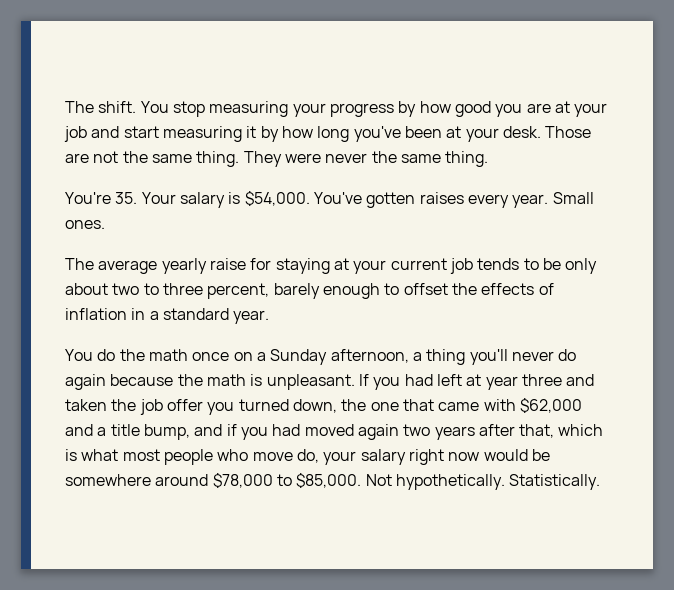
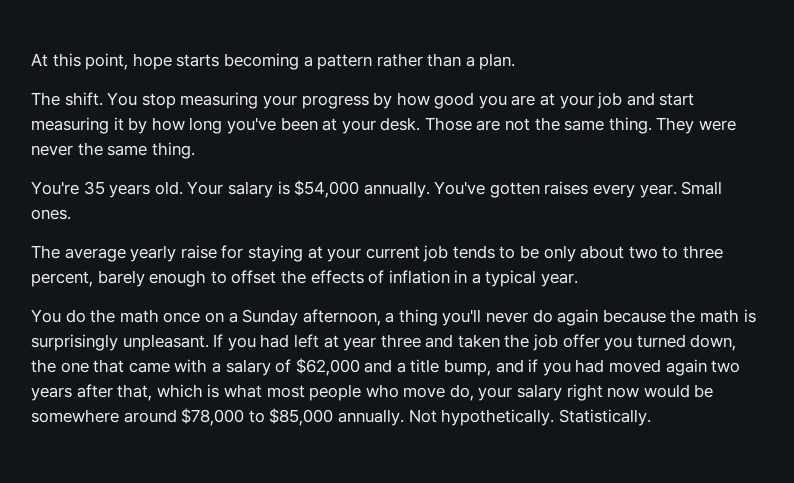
(65, 107) none -> [31,53,516,70] At this point, hope starts becoming a pattern rather than a plan. //
[115,192,138,204] 35. -> [83,181,183,198] 35 years old.
[244,191,310,206] $54,000. -> [294,180,430,198] $54,000 annually.
[162,308,229,320] standard -> [485,270,537,287] typical
(263, 380) none -> [31,334,118,351] surprisingly
(516, 405) none -> [211,359,292,376] a salary of
[296,473,362,488] $85,000. -> [269,408,404,426] $85,000 annually.

